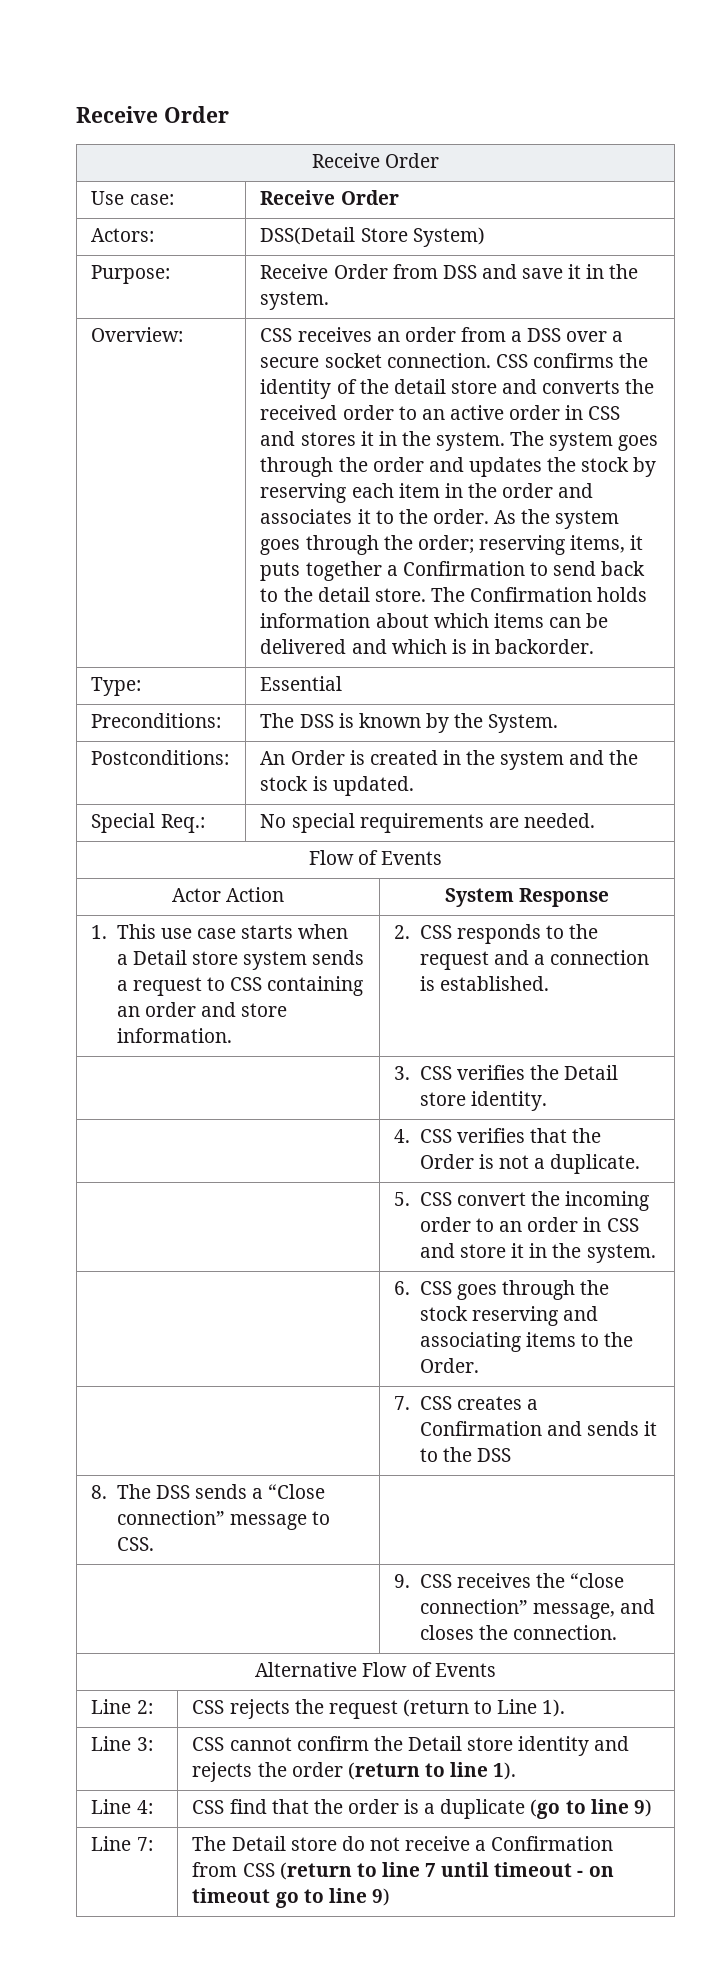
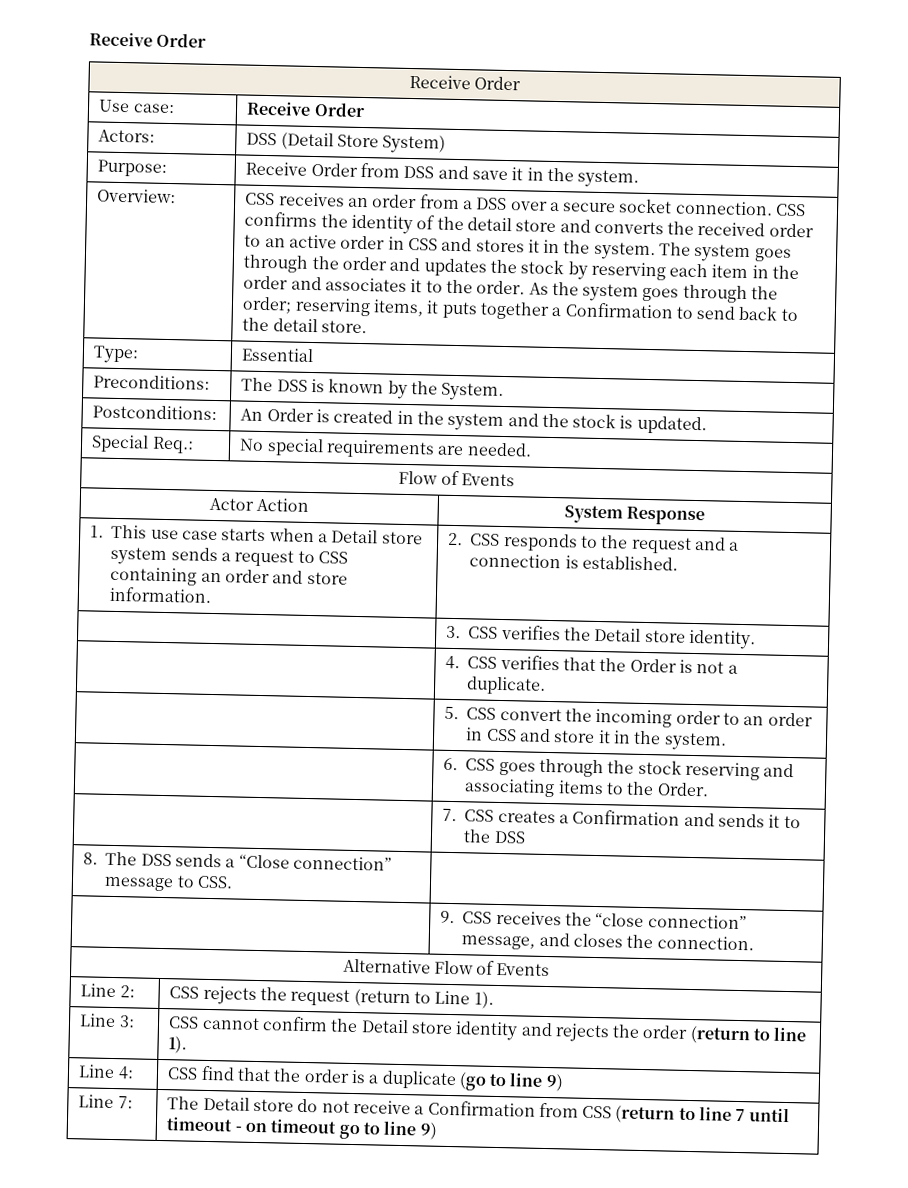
[260,227,356,245] DSS(Detail -> [246,132,334,151] DSS (Detail
[430,587,648,602] [260,613,609,628] [260,639,595,654] The Confirmation holds information about which items can be delivered and which is in backorder. -> (367, 327) none

